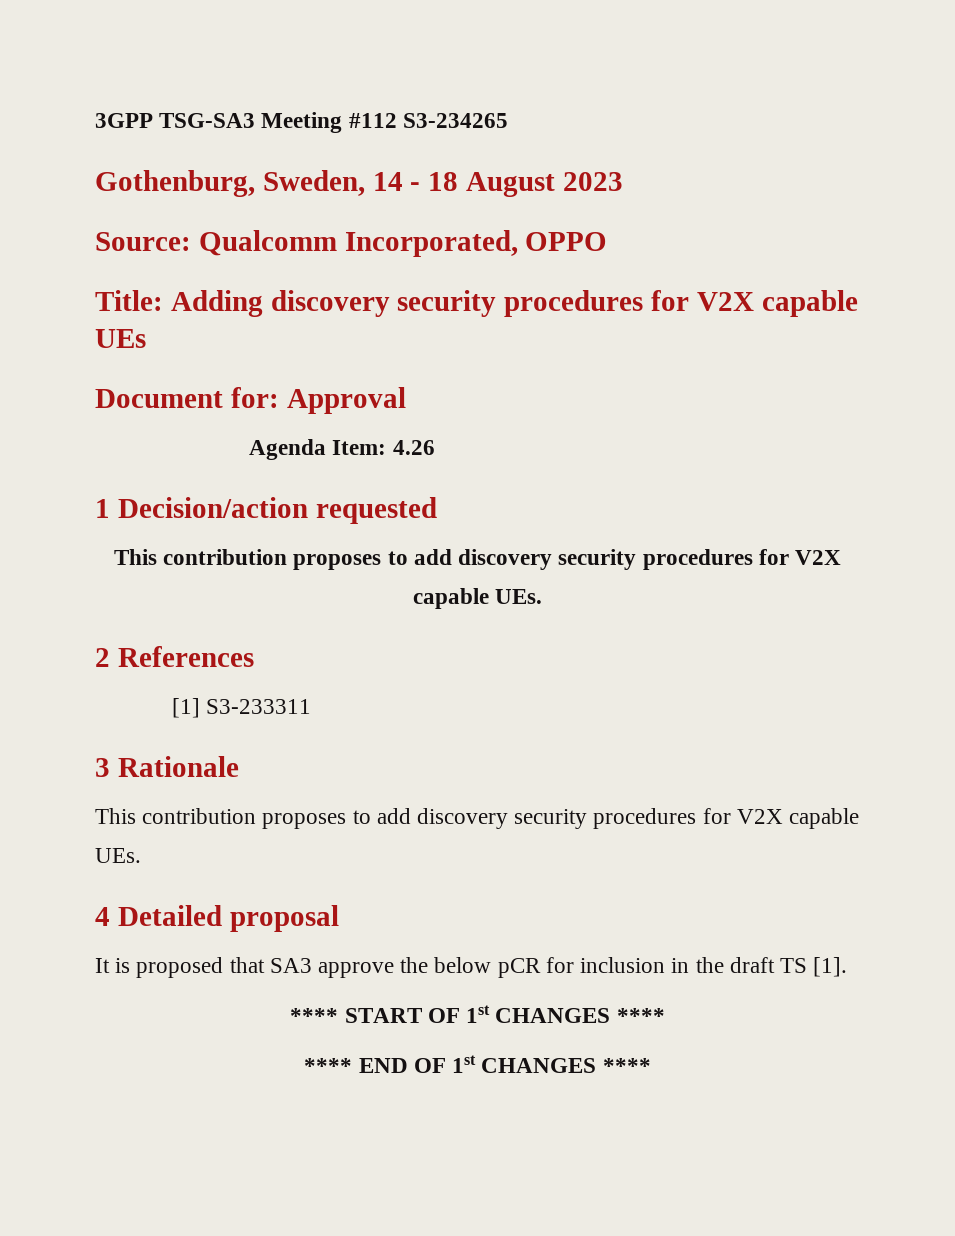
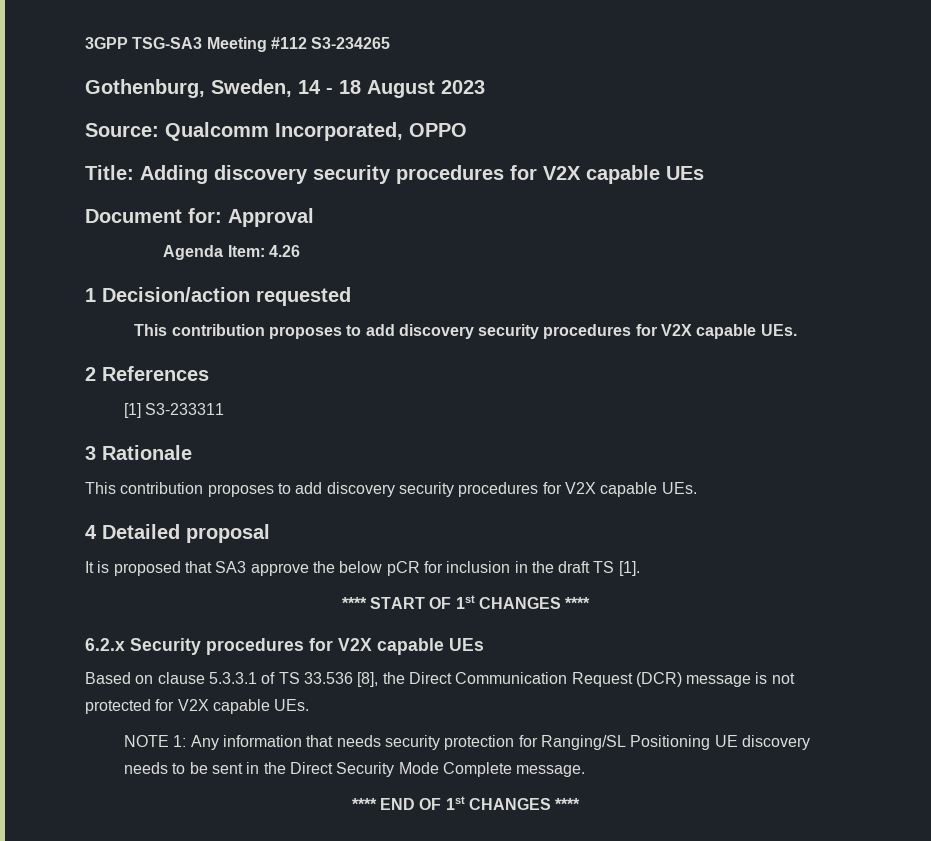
(665, 1015) none -> [85,638,484,655] [85,672,795,687] [85,699,310,714] [124,735,810,750] [124,762,586,777] // 6.2.x Security procedures for V2X capable UEs // Based on clause 5.3.3.1 of TS 33.536 [8], the Direct Communication Request (DCR) message is not protected for V2X capable UEs. // NOTE 1: Any information that needs security protection for Ranging/SL Positioning UE discovery needs to be sent in the Direct Security Mode Complete message.

